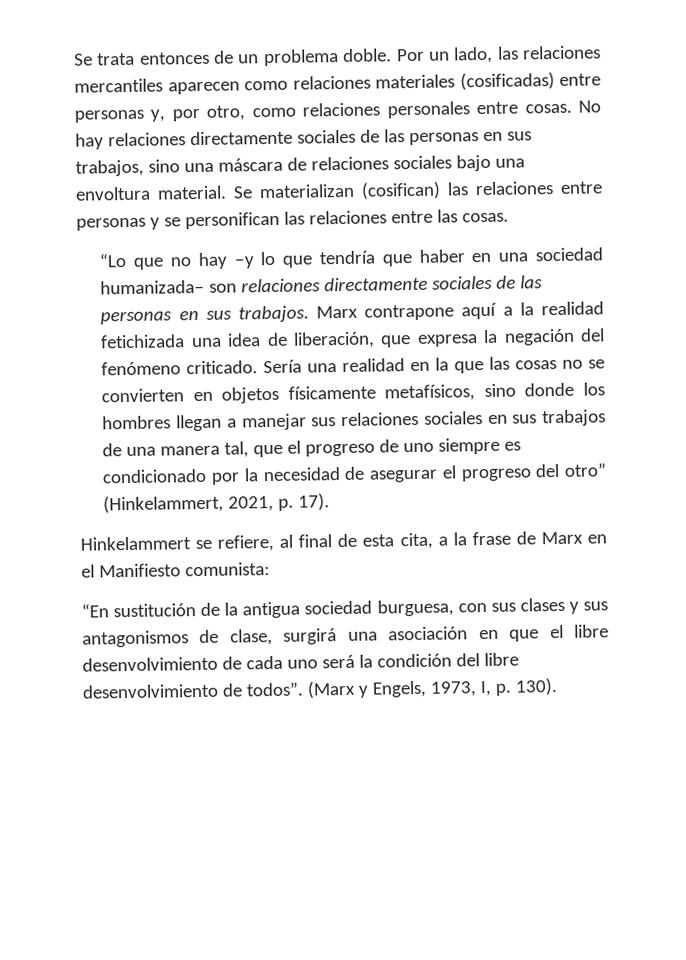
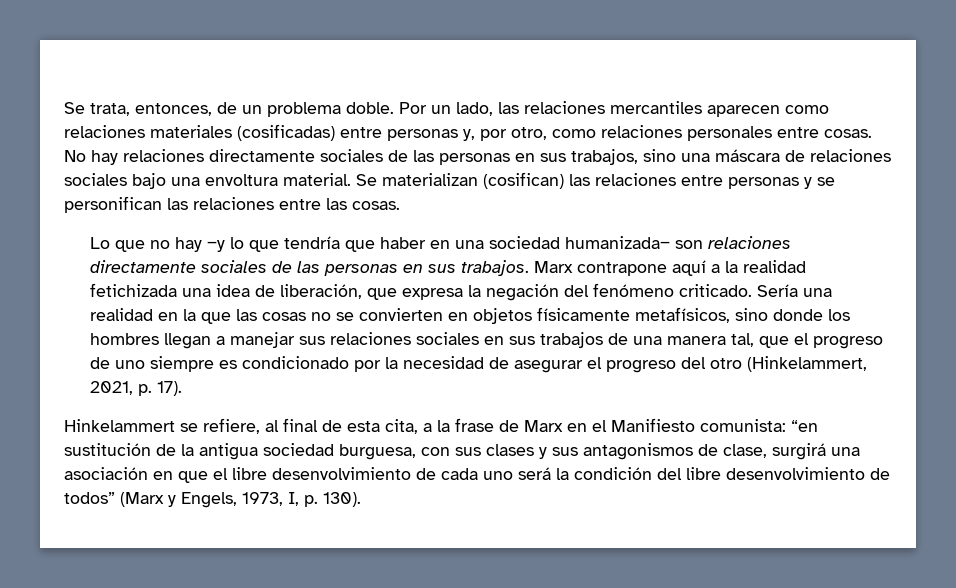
[74,51,210,66] Se trata entonces -> [64,102,212,116] Se trata, entonces,
[99,252,128,268] “Lo -> [89,237,110,249] Lo
[563,462,606,477] otro” -> [709,358,742,369] otro
[81,603,109,618] // “En -> [791,420,818,432] “en
[245,681,304,697] todos”. -> [64,492,115,504] todos”

